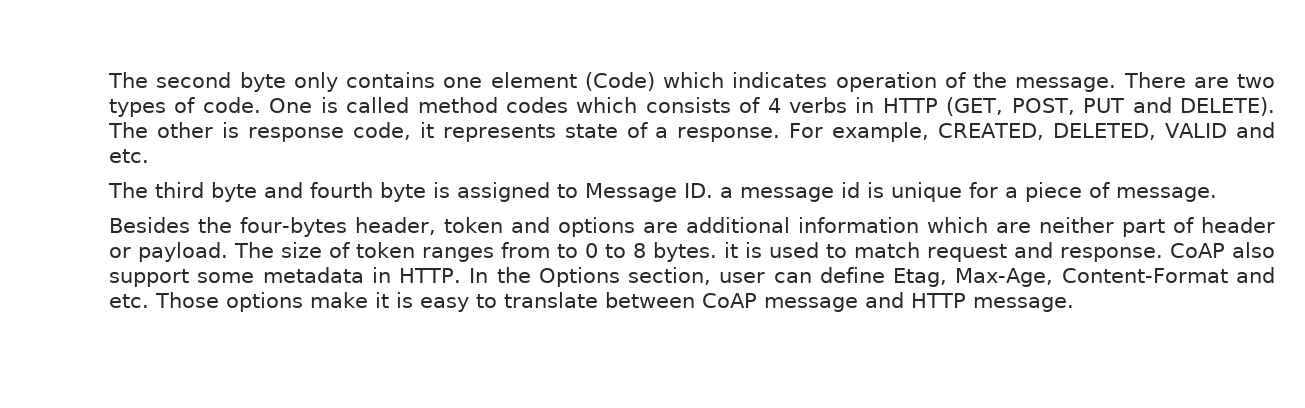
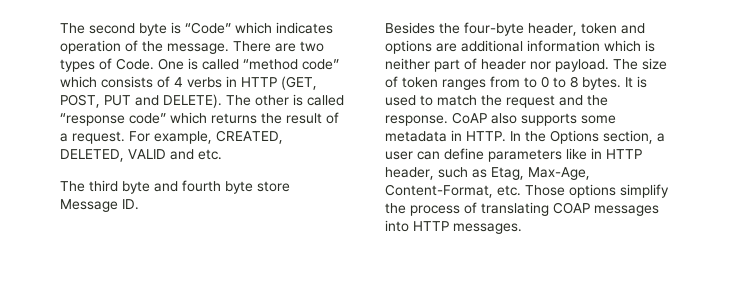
[293,72,655,92] only contains one element (Code) -> [171,22,231,34] is “Code”
[202,97,261,113] code. -> [116,58,154,70] Code.
[417,97,568,113] method codes -> [243,59,339,70] “method code”
[247,122,618,142] response code, it represents state -> [307,95,344,106] [60,112,322,126] called “response code” which returns the result
[677,127,781,142] response. -> [72,131,125,144] request.
[433,182,578,202] is assigned to -> [257,181,290,192] store
[720,182,1217,202] a message id is unique for a piece of message. -> (139, 204) none
[240,217,348,237] four-bytes -> [464,22,524,36] four-byte
[995,222,1031,233] are -> [645,40,655,52] is
[109,247,131,258] or -> [530,61,551,70] nor
[723,242,738,258] it -> [625,77,633,88] It
(920, 250) none -> [481,95,502,106] the
(1053, 250) none -> [587,95,608,106] the
[109,269,189,287] support -> [521,113,577,126] supports
(712, 276) none -> [657,133,665,142] a
[893,267,1276,287] [109,292,1074,312] Etag, Max-Age, Content-Format and etc. Those options make it is easy to translate between CoAP message and HTTP message. -> [488,148,642,162] [385,167,590,180] [385,184,669,198] [385,202,659,216] [385,220,522,234] parameters like in HTTP header, such as Etag, Max-Age, Content-Format, etc. Those options simplify the process of translating COAP messages into HTTP messages.

